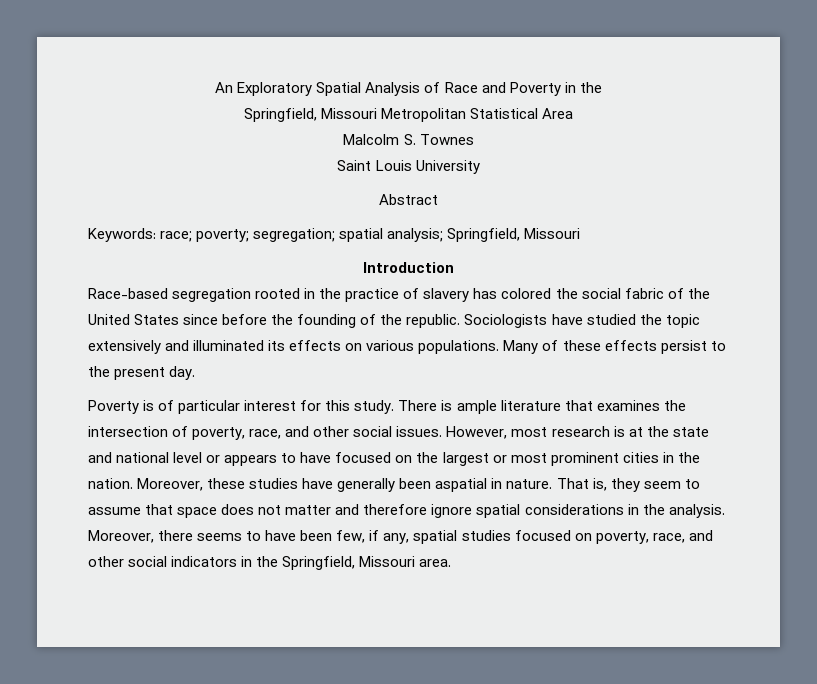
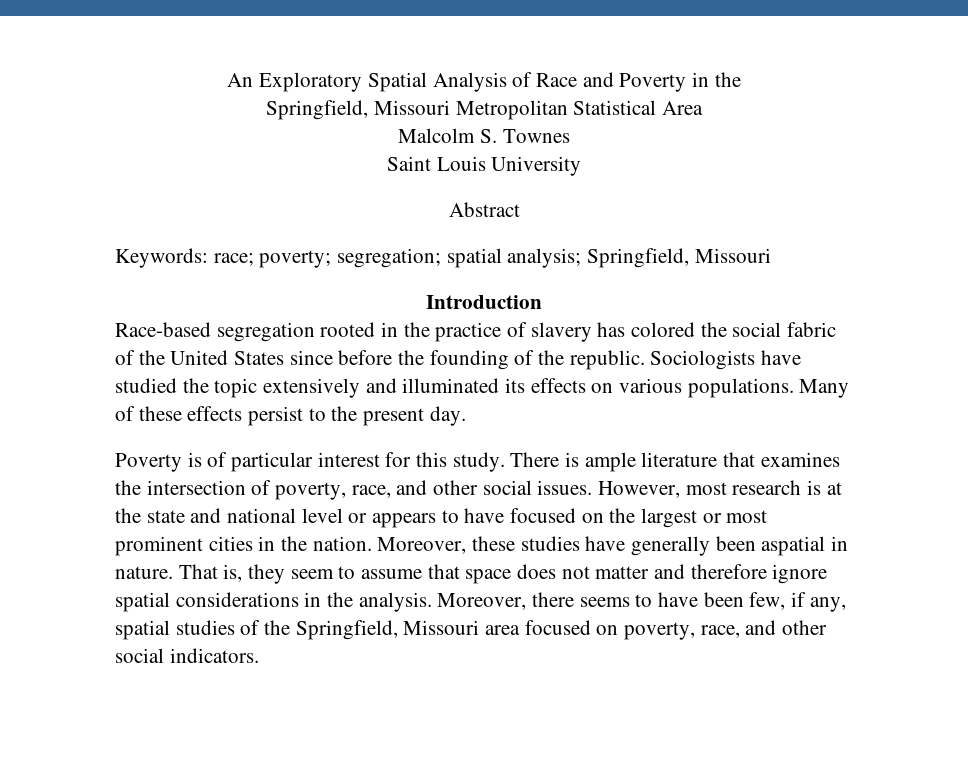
(511, 535) none -> [240,620,521,640] of the Springfield, Missouri area
[171,556,452,570] indicators in the Springfield, Missouri area. -> [169,648,259,663] indicators.

